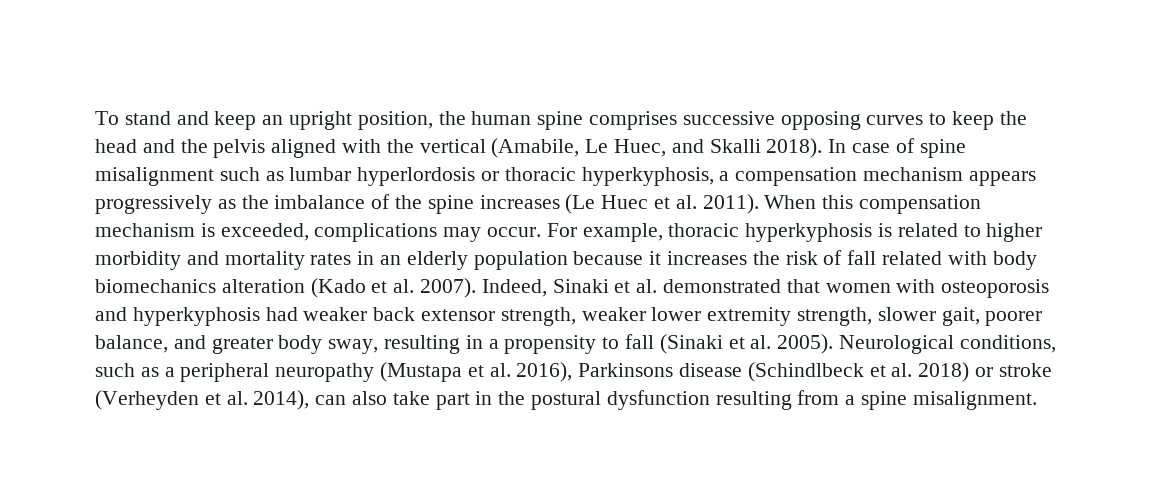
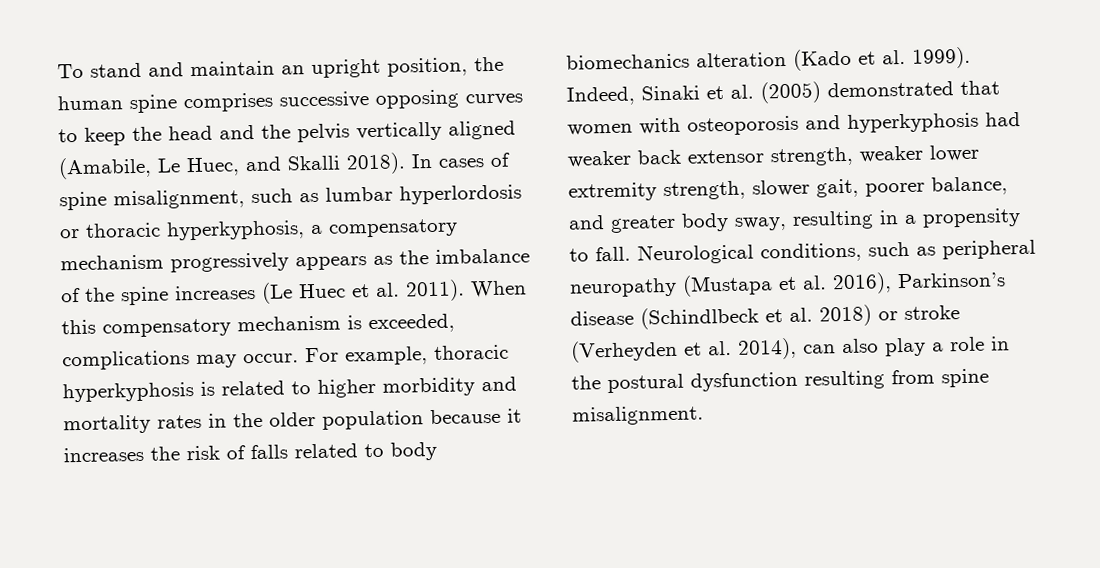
[214,111,257,130] keep -> [190,60,275,77] maintain
[271,139,486,158] aligned with the vertical -> [356,120,516,142] vertically aligned
[852,143,891,153] case -> [438,158,485,168] cases
[95,167,214,186] misalignment -> [113,189,245,210] misalignment,
[735,167,1036,186] [95,195,212,214] compensation mechanism appears progressively -> [328,218,458,238] [60,252,367,273] compensatory mechanism progressively appears
[859,195,982,214] compensation -> [102,318,231,338] compensatory
[380,251,468,270] an elderly -> [233,411,316,428] the older
[847,250,987,265] fall related with -> [250,443,384,460] falls related to
[420,278,477,298] 2007). -> [912,46,971,69] 1999).
(658, 286) none -> [760,81,821,104] (2005)
[625,334,834,354] fall (Sinaki et al. 2005). -> [595,246,631,262] fall.
[164,367,175,377] a -> (936, 251) none
[578,363,674,377] Parkinsons -> [897,272,1006,289] Parkinson’s
[392,391,470,410] take part -> [884,336,985,357] play a role
[845,395,856,405] a -> (935, 377) none

